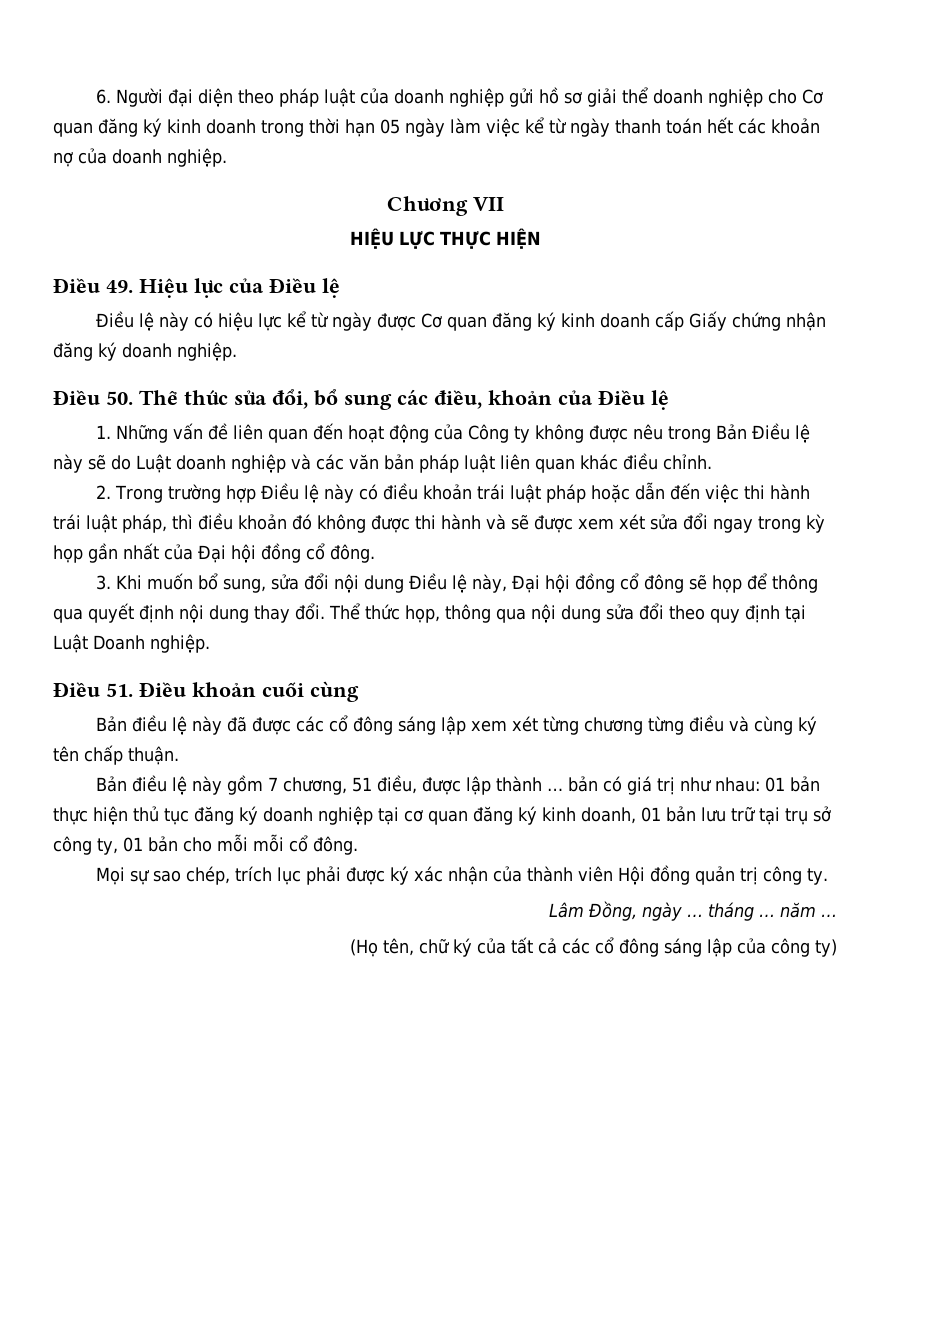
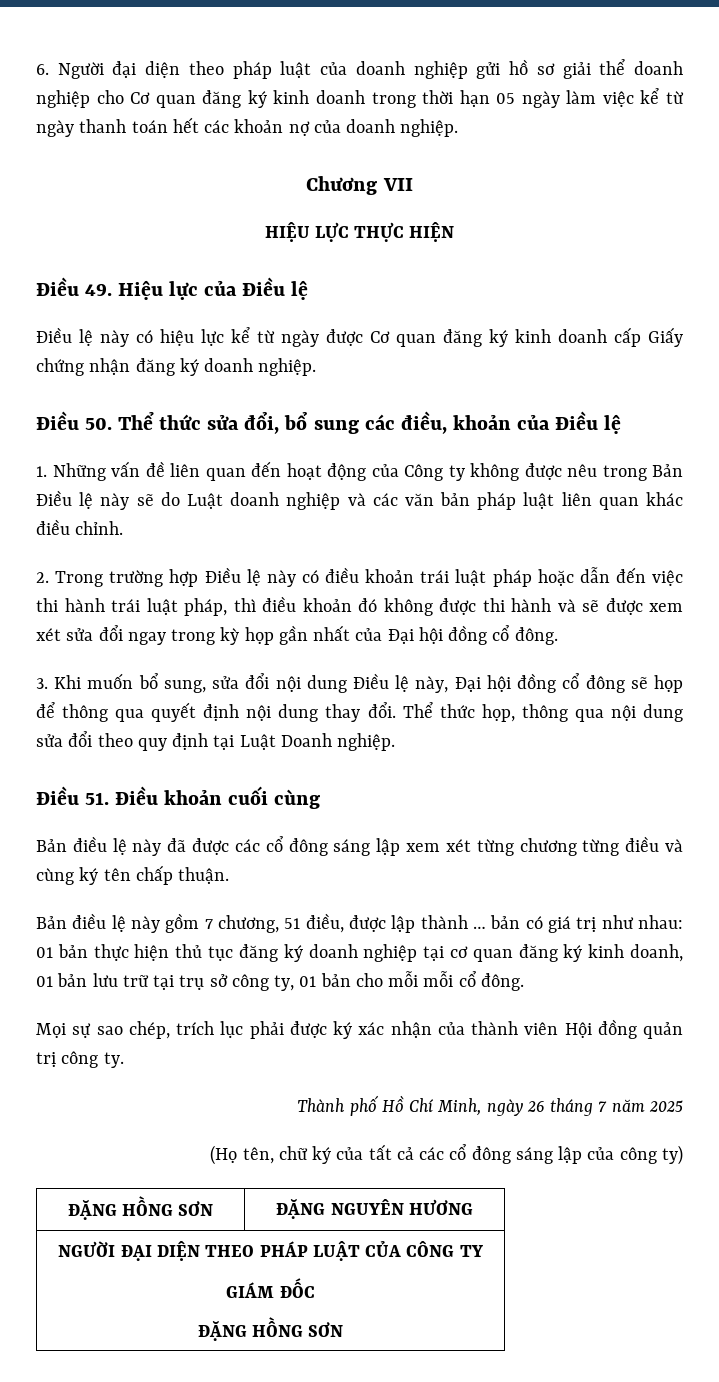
[549,901,837,921] Lâm Đồng, ngày … tháng … năm … -> [297,1095,683,1116] Thành phố Hồ Chí Minh, ngày 26 tháng 7 năm 2025
(837, 948) none -> [67,1196,214,1220] [276,1198,473,1219] [58,1241,483,1261] [226,1278,315,1298] [197,1317,344,1341] // ĐẶNG HỒNG SƠN | ĐẶNG NGUYÊN HƯƠNG // NGƯỜI ĐẠI DIỆN THEO PHÁP LUẬT CỦA CÔNG TY // GIÁM ĐỐC // ĐẶNG HỒNG SƠN

